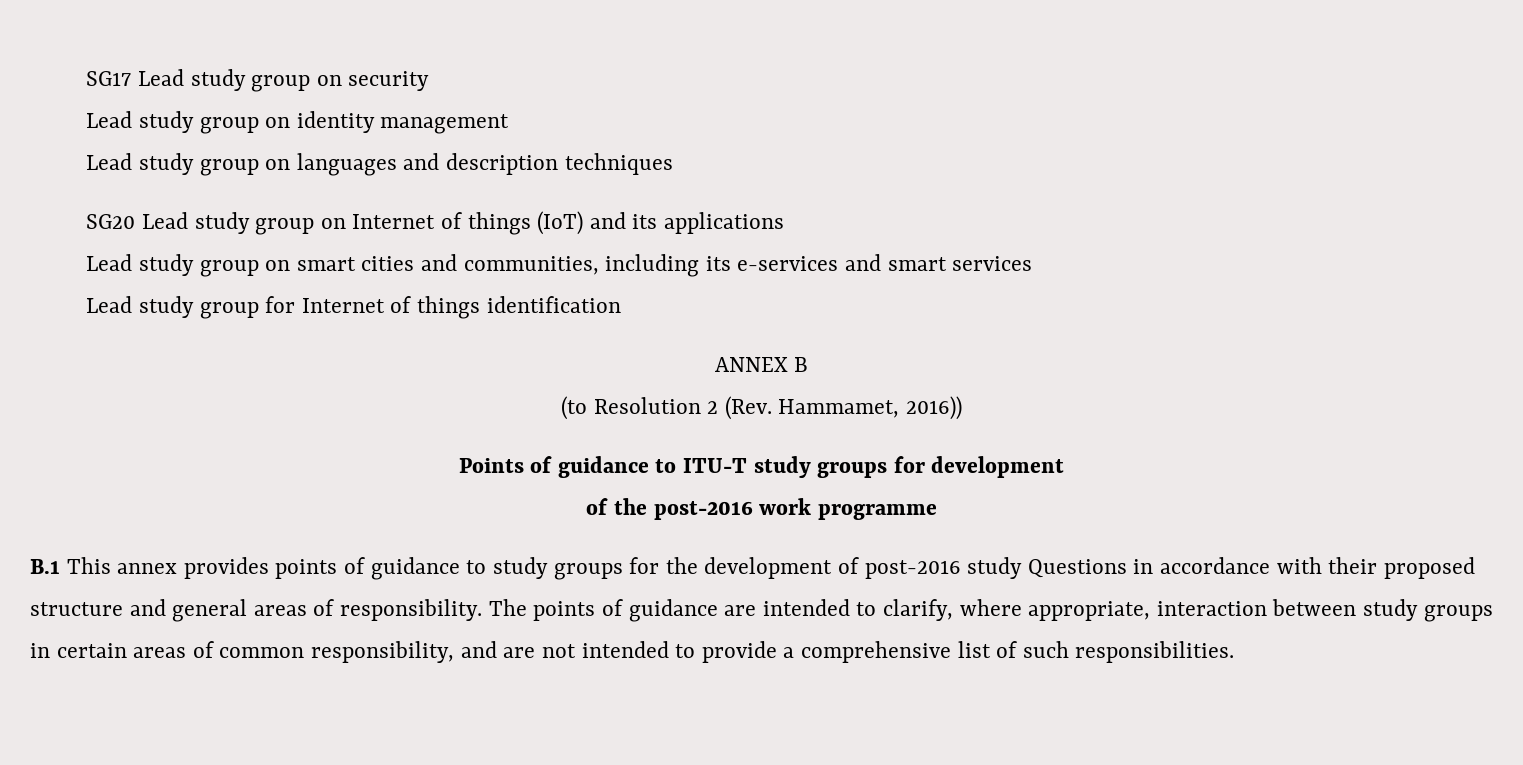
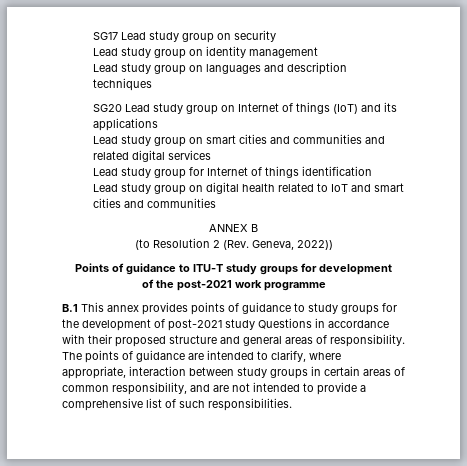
[463,254,947,277] communities, including its e-services and smart -> [293,134,386,144] [93,150,166,162] communities and related digital
(621, 304) none -> [93,182,405,195] [93,198,217,208] // Lead study group on digital health related to IoT and smart cities and communities
[778,396,963,420] Hammamet, 2016)) -> [251,240,333,250] Geneva, 2022))
[653,501,753,520] post-2016 -> [176,280,232,291] post-2021
[864,560,961,579] post-2016 -> [168,319,222,331] post-2021

